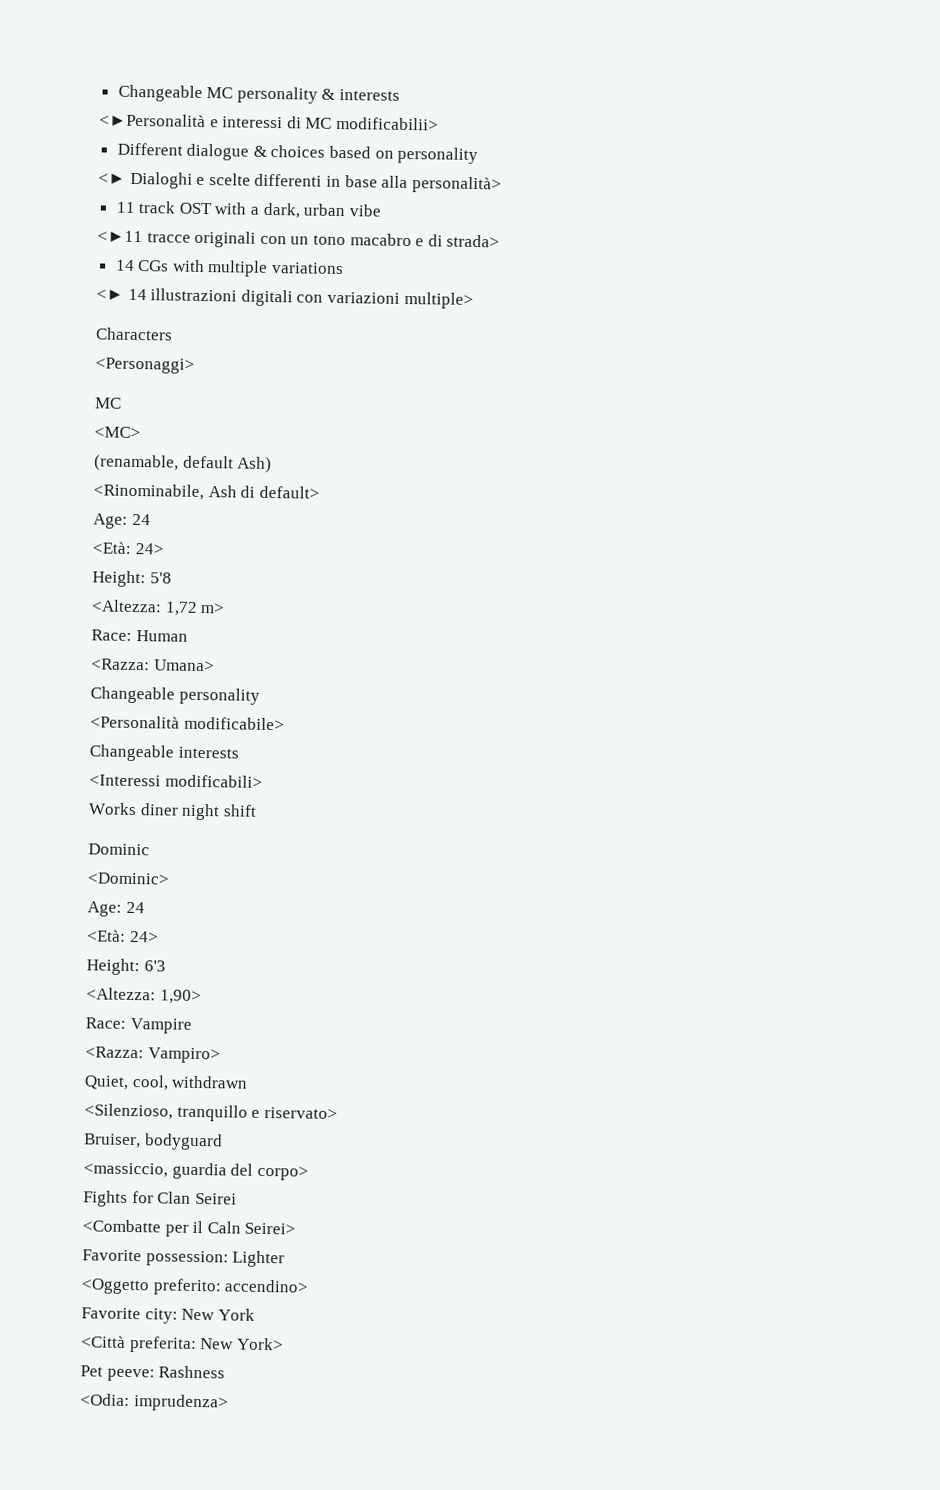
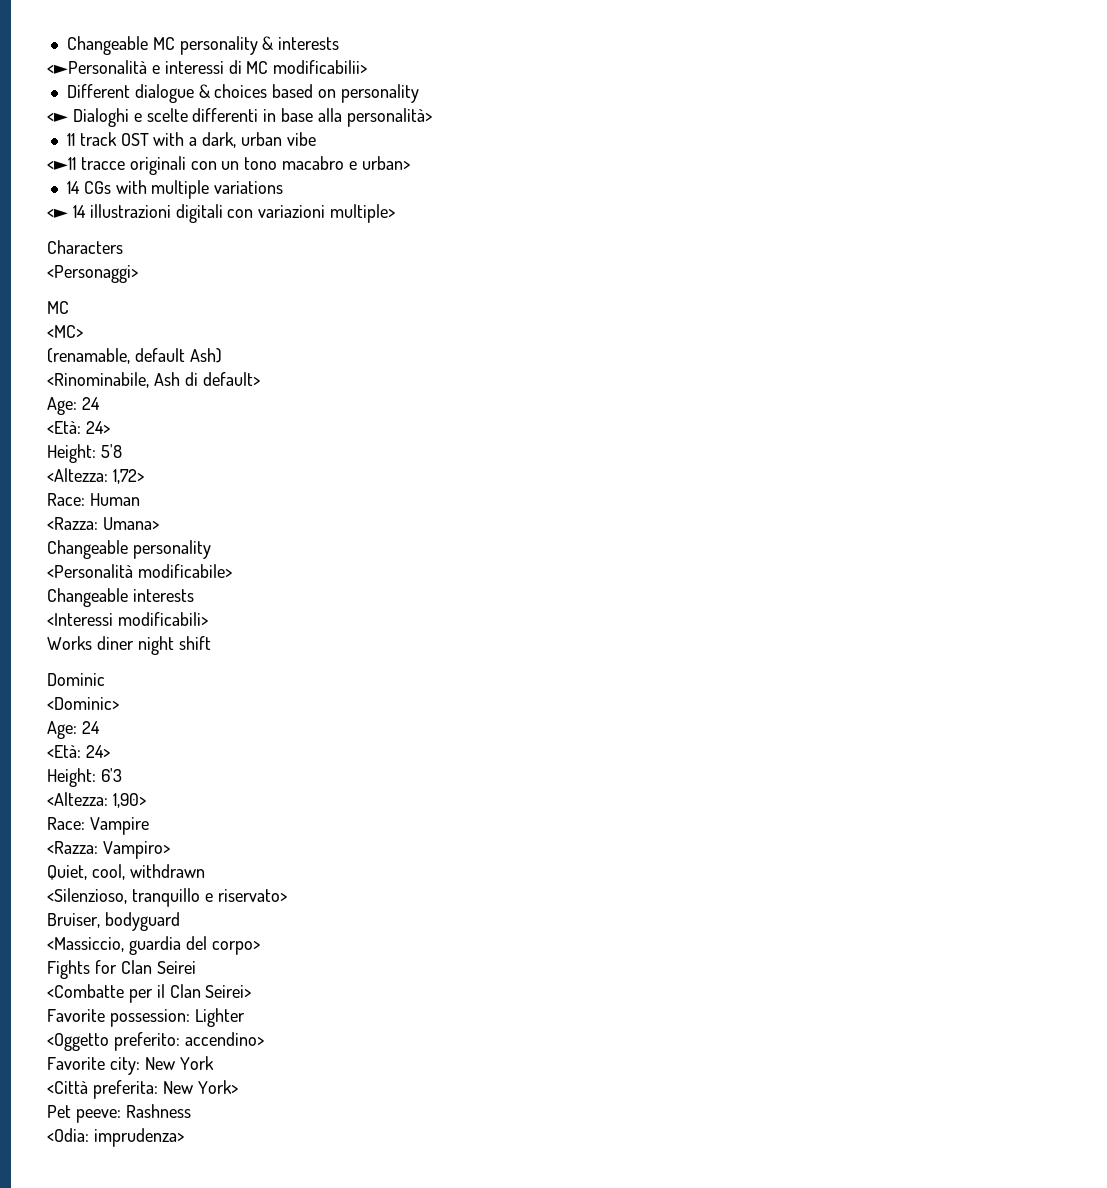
[427,234,501,248] di strada> -> [361,156,410,170] urban>
[164,601,226,616] 1,72 m> -> [112,469,144,484] 1,72>
[83,1162,168,1178] <massiccio, -> [47,937,124,952] <Massiccio,
[206,1221,241,1234] Caln -> [169,984,201,998] Clan

